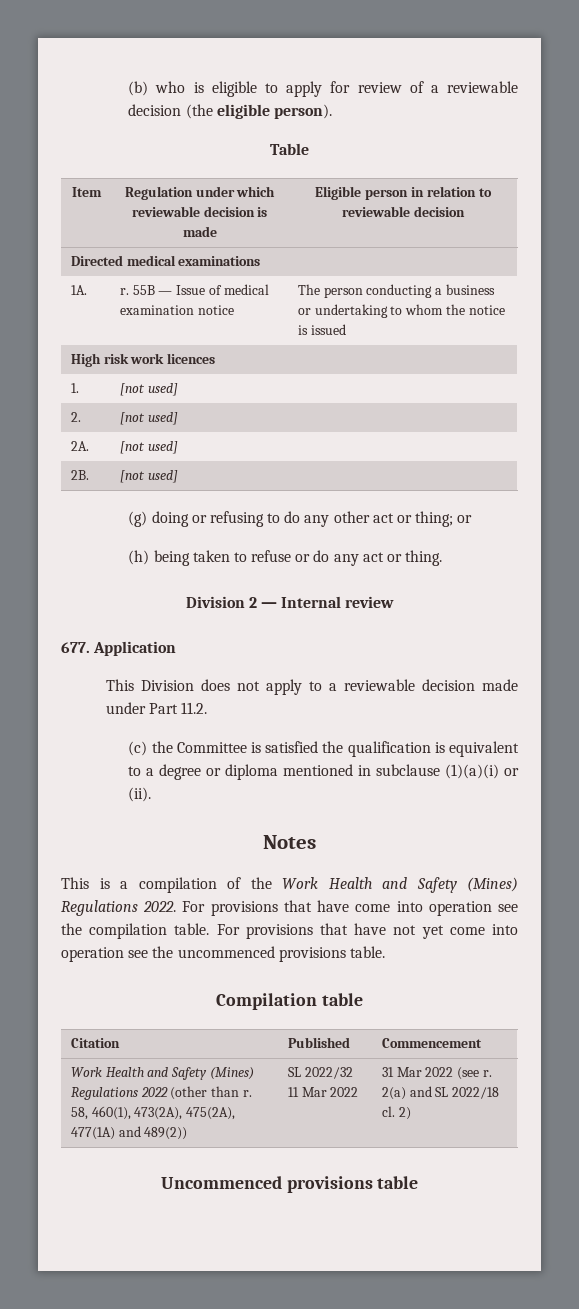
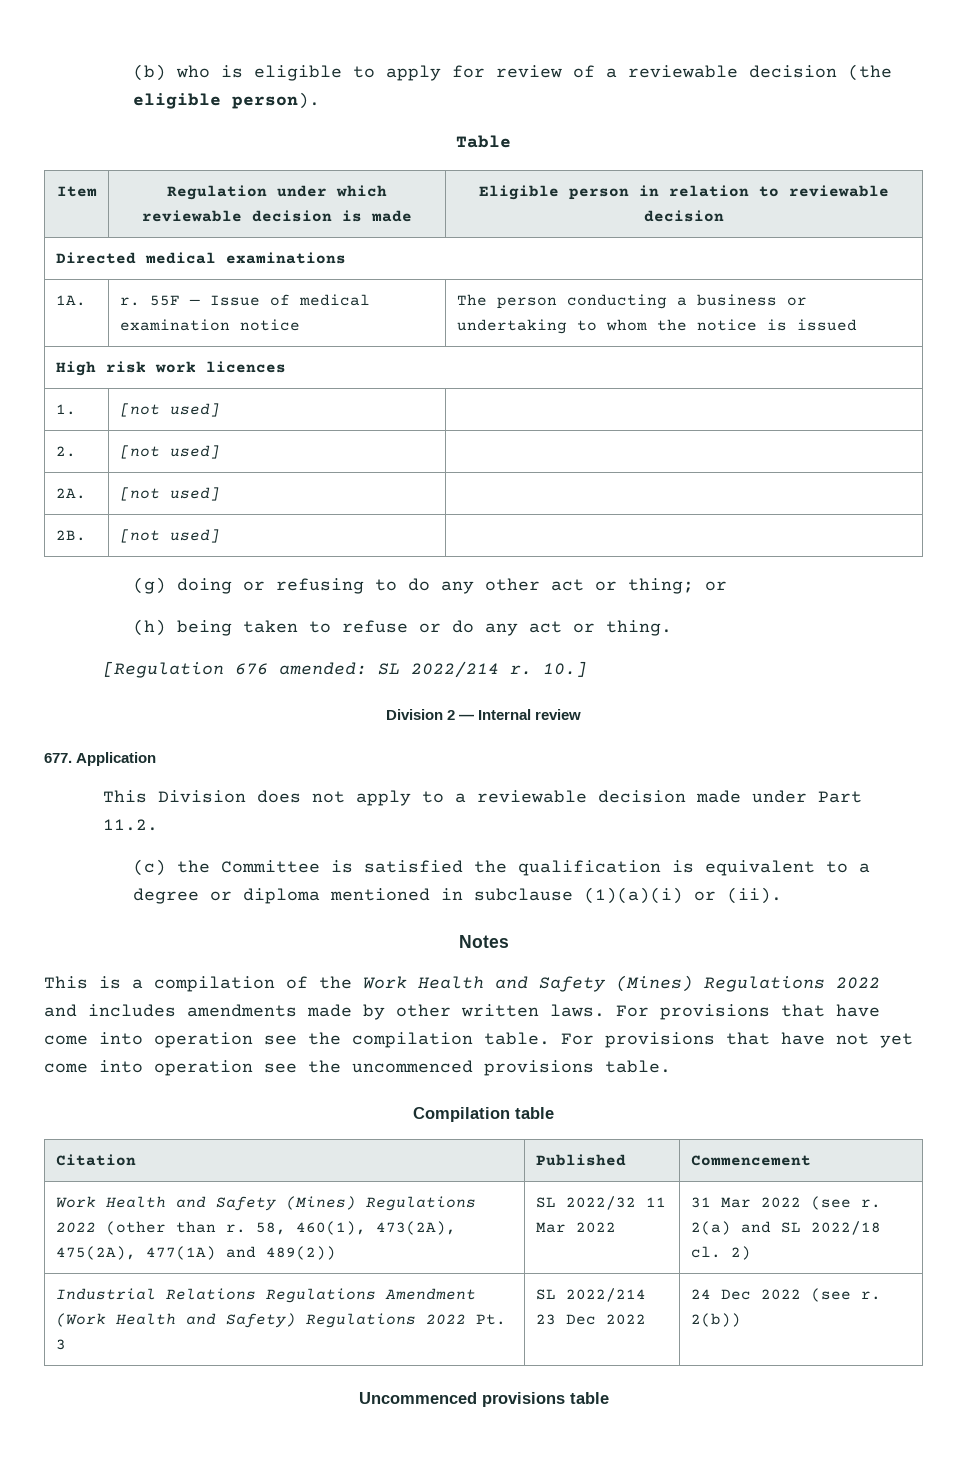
[132,285,155,295] 55B -> [149,295,180,306] 55F
(443, 558) none -> [103,661,588,678] // [Regulation 676 amended: SL 2022/214 r. 10.]
[143,901,177,912] 2022. -> [836,977,880,989] [44,1004,605,1020] 2022 and includes amendments made by other written laws.
(411, 1113) none -> [55,1288,476,1303] [55,1313,506,1328] [55,1339,66,1350] [535,1288,646,1302] [535,1314,646,1325] [690,1288,881,1302] [690,1313,741,1327] // Industrial Relations Regulations Amendment (Work Health and Safety) Regulations 2022 Pt. 3 | SL 2022/214 23 Dec 2022 | 24 Dec 2022 (see r. 2(b))

